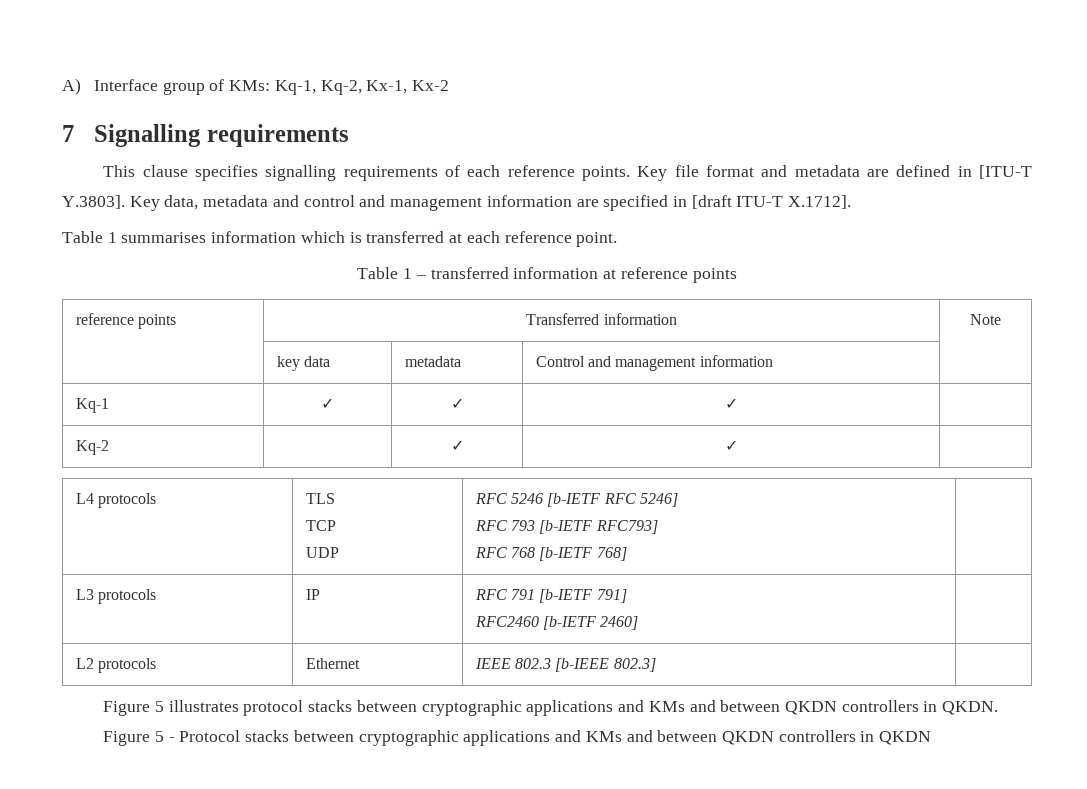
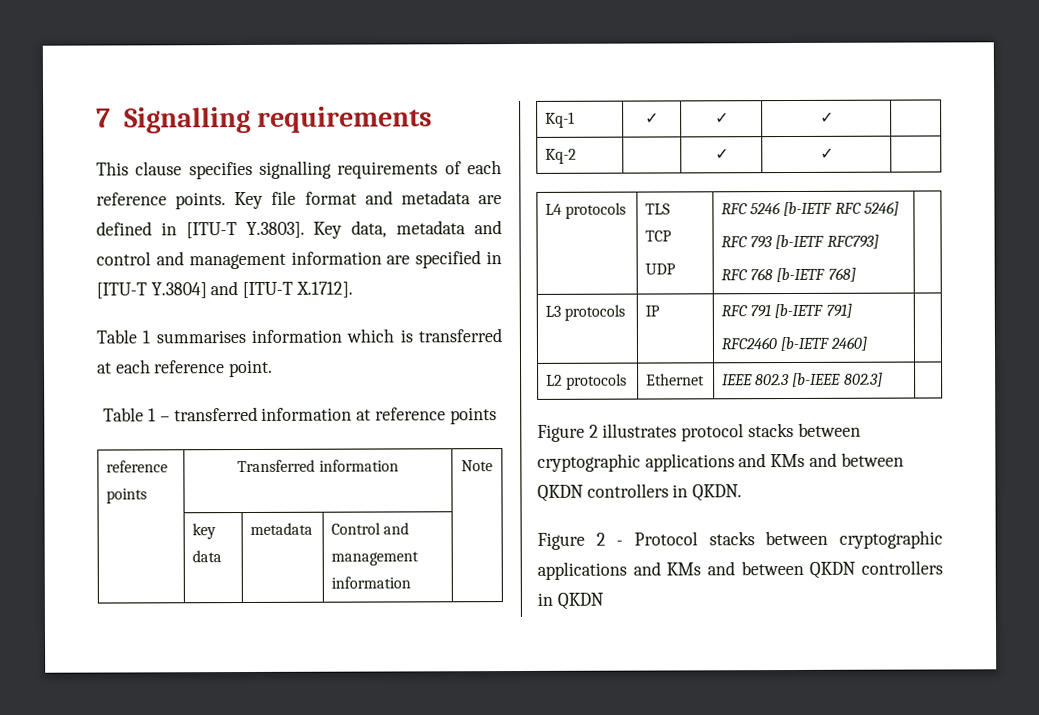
[62,78,450,95] A) Interface group of KMs: Kq-1, Kq-2, Kx-1, Kx-2 // -> (96, 118) none
[691,195,784,209] [draft ITU-T -> [96,281,294,299] [ITU-T Y.3804] and [ITU-T
[155,701,165,712] 5 -> [588,424,599,438] 2
[155,731,165,742] 5 -> [595,532,606,546] 2

